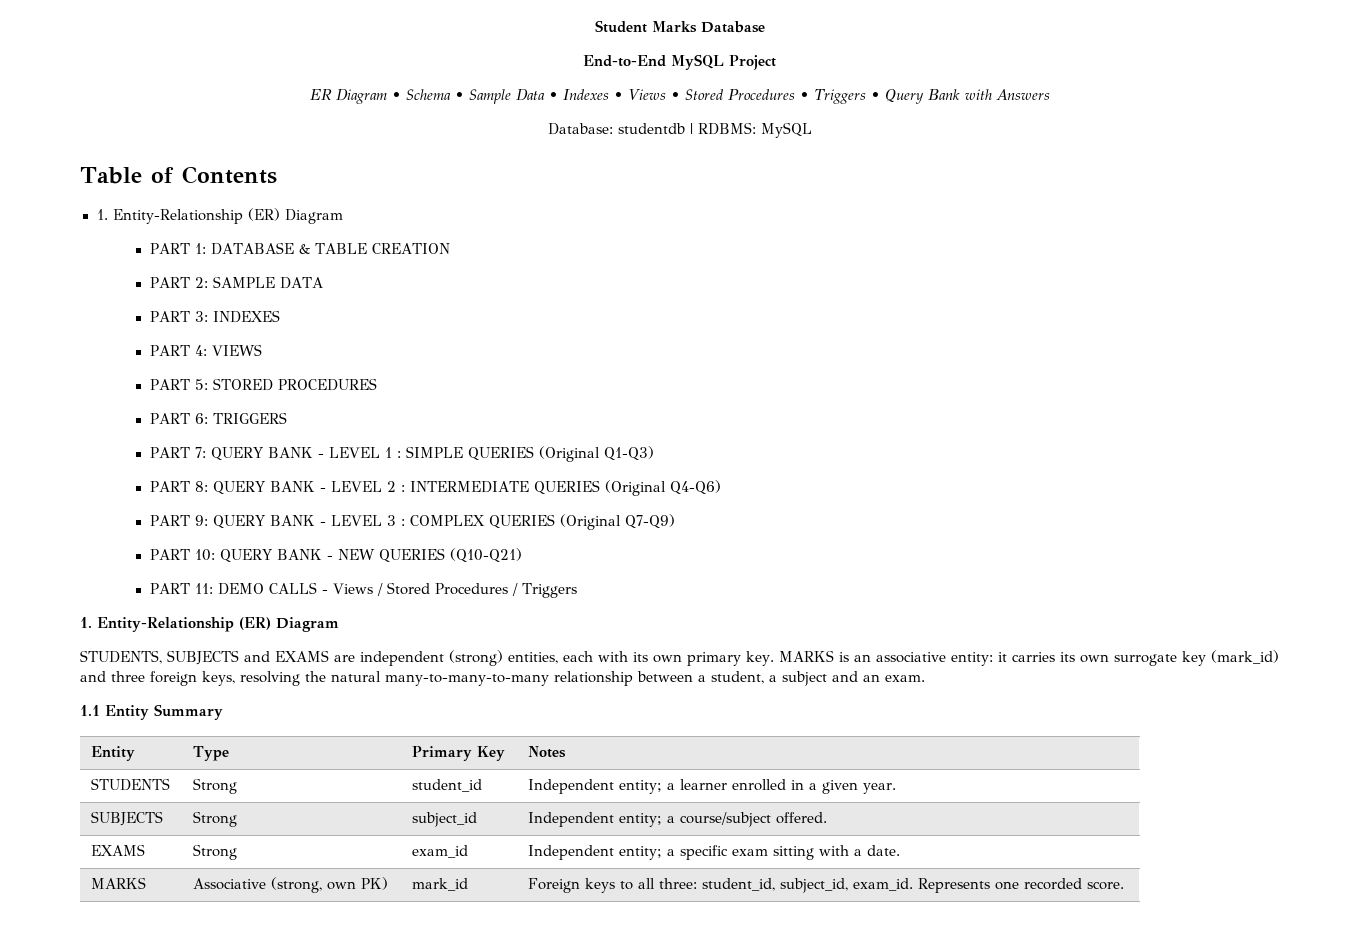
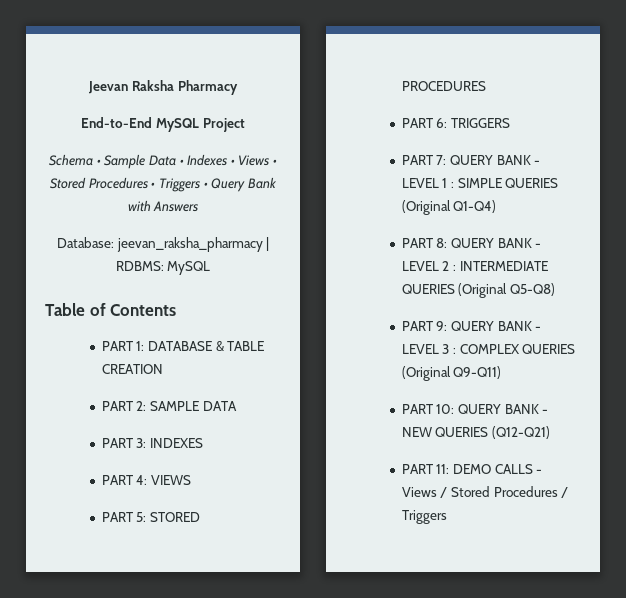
[594,20,765,33] Student Marks Database -> [88,80,238,95] Jeevan Raksha Pharmacy
[309,89,401,104] ER Diagram • -> (245, 125) none
[617,123,685,134] studentdb -> [116,237,263,252] jeevan_raksha_pharmacy
[96,208,343,224] // 1. Entity-Relationship (ER) Diagram -> (177, 310) none
[603,446,654,461] Q1-Q3) -> [453,200,497,213] Q1-Q4)
[669,480,721,495] Q4-Q6) -> [510,283,556,296] Q5-Q8)
[624,514,675,529] Q7-Q9) -> [453,366,502,379] Q9-Q11)
[449,548,522,563] (Q10-Q21) -> [492,426,551,439] (Q12-Q21)
[80,617,339,632] [80,650,1279,666] [80,671,925,686] [80,704,223,720] [91,746,136,761] [193,746,230,761] [412,746,506,761] [528,746,567,758] [91,778,171,791] [193,778,238,794] [412,779,483,792] [528,779,897,794] [91,811,164,826] [193,811,238,827] [412,812,478,827] [528,812,828,827] [91,844,146,856] [193,844,238,860] [412,845,469,858] [528,845,901,860] [91,877,147,889] [193,877,389,893] [412,878,469,891] [528,878,1125,893] // 1. Entity-Relationship (ER) Diagram // STUDENTS, SUBJECTS and EXAMS are independent (strong) entities, each with its own primary key. MARKS is an associative entity: it carries its own surrogate key (mark_id) and three foreign keys, resolving the natural many-to-many-to-many relationship between a student, a subject and an exam. // 1.1 Entity Summary // Entity | Type | Primary Key | Notes // STUDENTS | Strong | student_id | Independent entity; a learner enrolled in a given year. // SUBJECTS | Strong | subject_id | Independent entity; a course/subject offered. // EXAMS | Strong | exam_id | Independent entity; a specific exam sitting with a date. // MARKS | Associative (strong, own PK) | mark_id | Foreign keys to all three: student_id, subject_id, exam_id. Represents one recorded score. -> (447, 517) none

